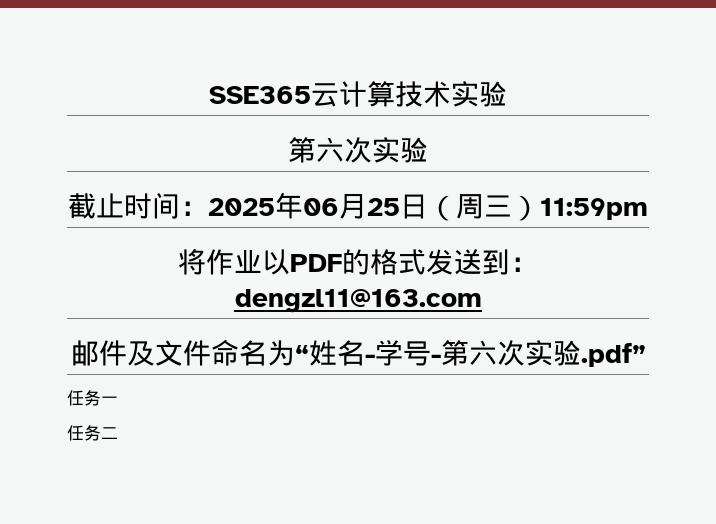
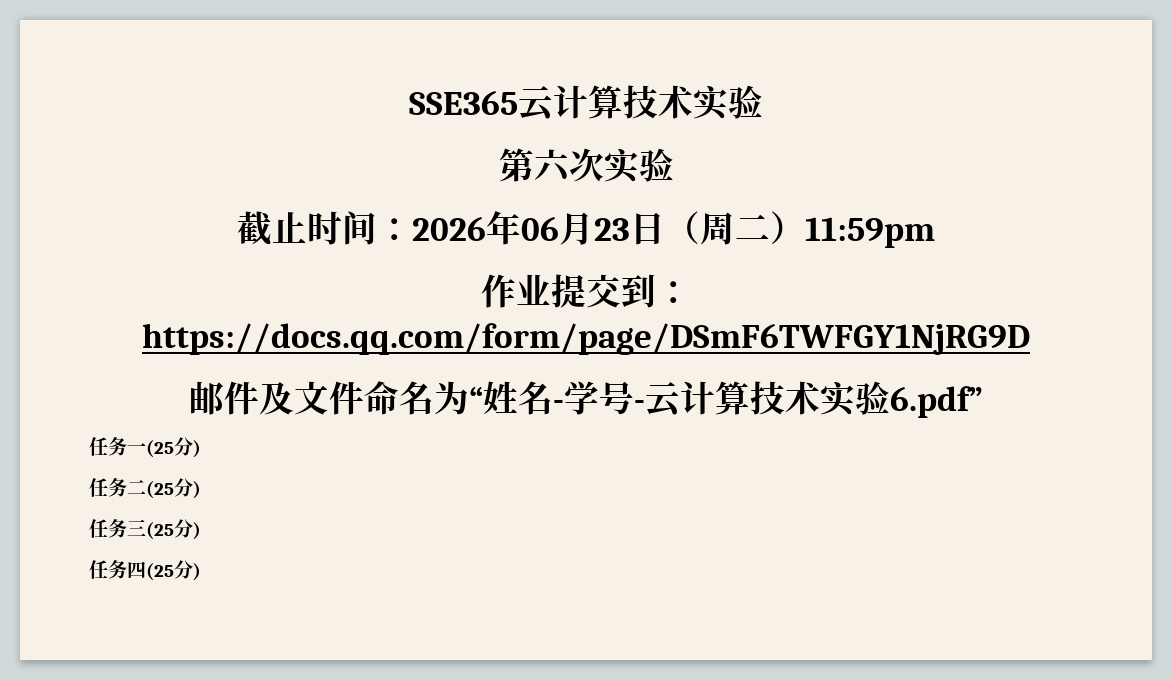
[208,198,275,216] 2025 -> [412,216,486,241] 2026
[367,194,512,221] 25日（周三 -> [594,211,770,245] 23日（周二
[178,249,538,275] [234,289,482,313] 将作业以PDF的格式发送到：dengzl11@163.com -> [481,274,691,308] [142,323,1030,355] 作业提交到：https://docs.qq.com/form/page/DSmF6TWFGY1NjRG9D
[440,340,646,367] 第六次实验.pdf” -> [645,381,983,418] 云计算技术实验6.pdf”
(118, 400) none -> [146,437,201,458] (25分)
(118, 433) none -> [146,478,201,499] [89,519,201,540] [89,560,201,581] (25分) // 任务三(25分) // 任务四(25分)

